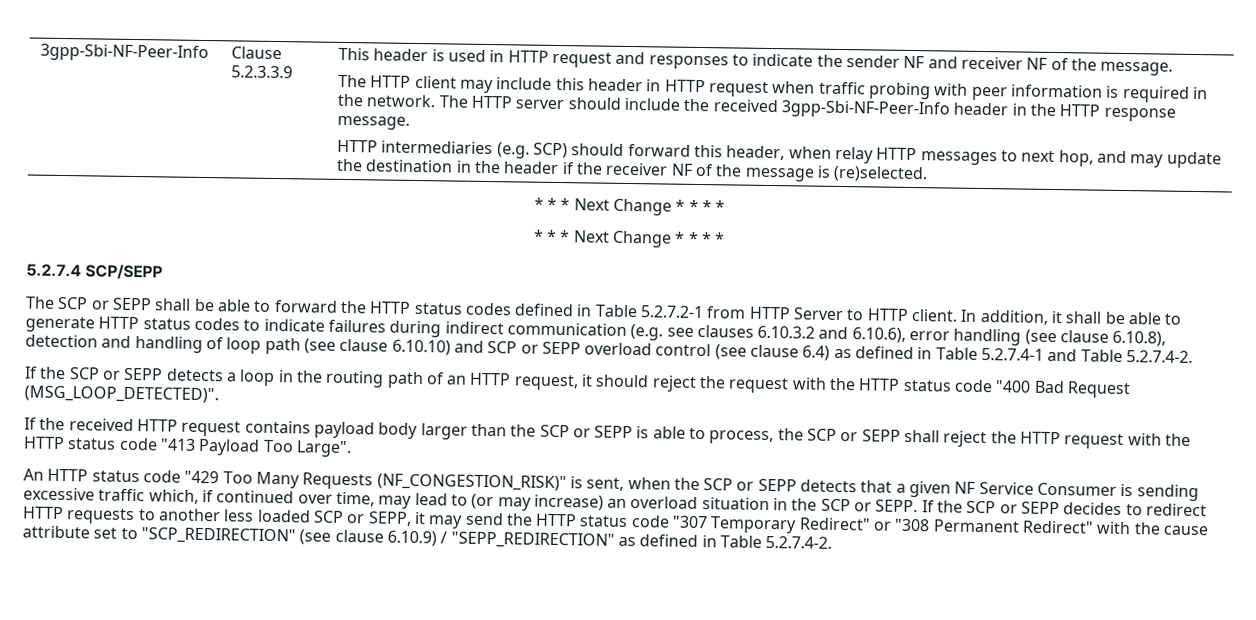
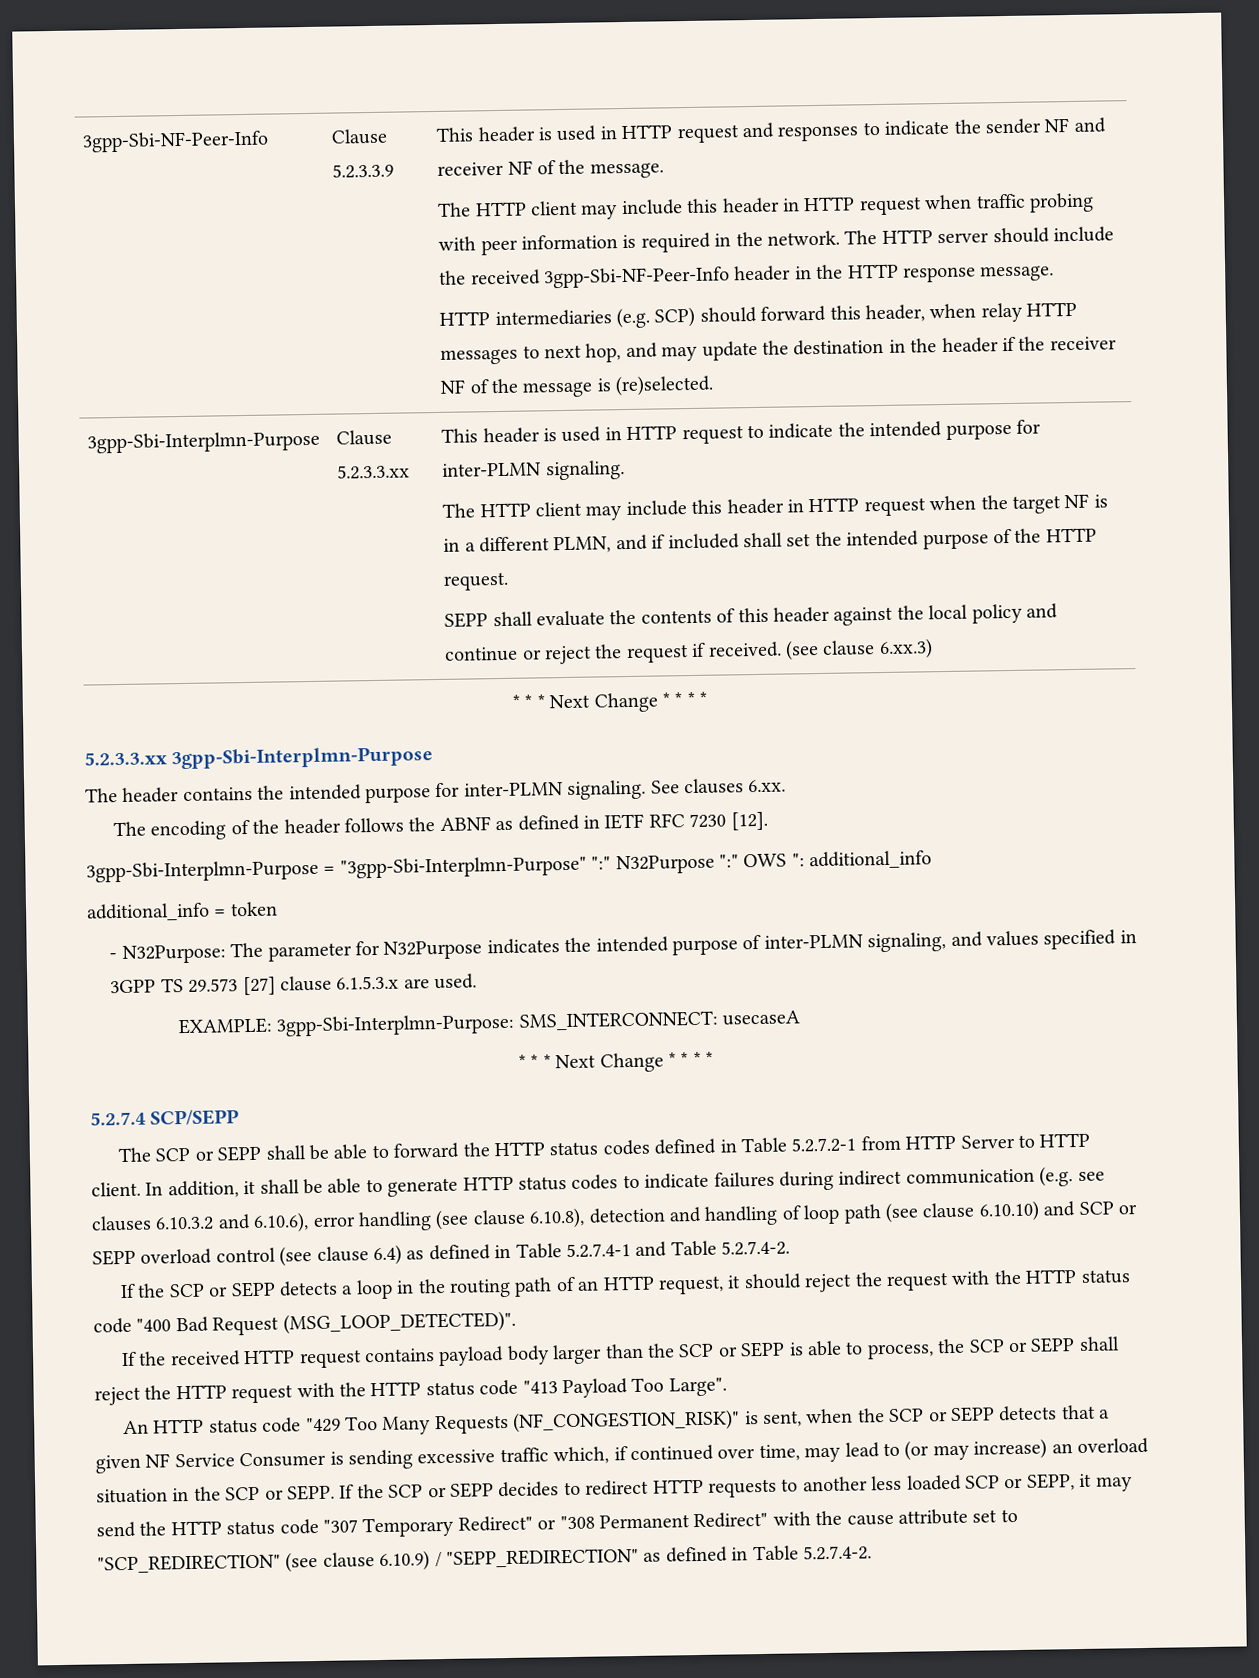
[533,197,726,216] // * * * Next Change * * * * -> [87,430,321,454] [336,429,393,446] [337,464,411,480] [441,419,1042,445] [442,460,625,481] [442,493,1108,521] [443,527,1097,554] [443,571,510,591] [444,603,1059,628] [444,638,933,665] [511,691,708,713] [84,746,434,770] [85,778,787,804] [112,811,768,841] [86,850,933,883] [86,901,278,922] [109,929,1137,964] [110,973,478,996] [177,1010,801,1037] // 3gpp-Sbi-Interplmn-Purpose | Clause 5.2.3.3.xx | This header is used in HTTP request to indicate the intended purpose for inter-PLMN signaling. // The HTTP client may include this header in HTTP request when the target NF is in a different PLMN, and if included shall set the intended purpose of the HTTP request. // SEPP shall evaluate the contents of this header against the local policy and continue or reject the request if received. (see clause 6.xx.3) // * * * Next Change * * * * // 5.2.3.3.xx 3gpp-Sbi-Interplmn-Purpose // The header contains the intended purpose for inter-PLMN signaling. See clauses 6.xx. // The encoding of the header follows the ABNF as defined in IETF RFC 7230 [12]. // 3gpp-Sbi-Interplmn-Purpose = "3gpp-Sbi-Interplmn-Purpose" ":" N32Purpose ":" OWS ": additional_info // additional_info = token // - N32Purpose: The parameter for N32Purpose indicates the intended purpose of inter-PLMN signaling, and values specified in 3GPP TS 29.573 [27] clause 6.1.5.3.x are used. // EXAMPLE: 3gpp-Sbi-Interplmn-Purpose: SMS_INTERCONNECT: usecaseA

